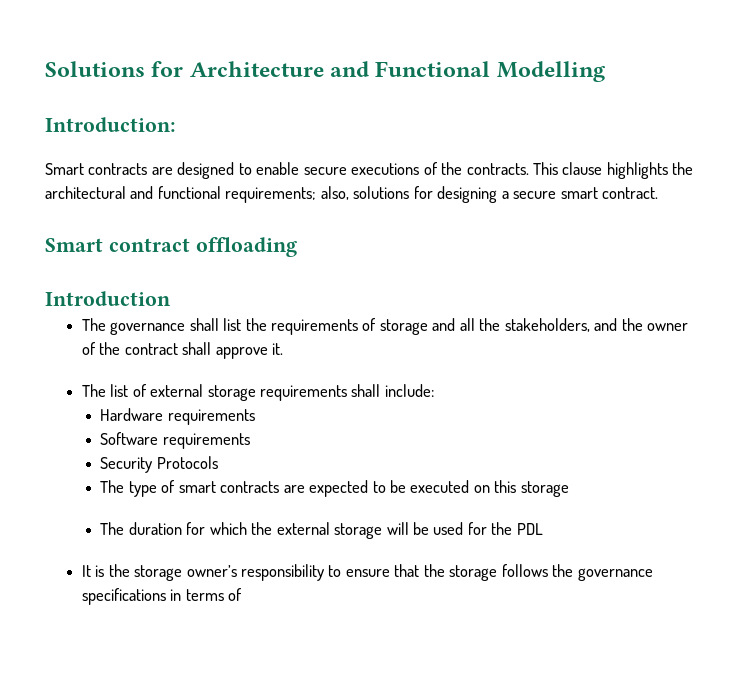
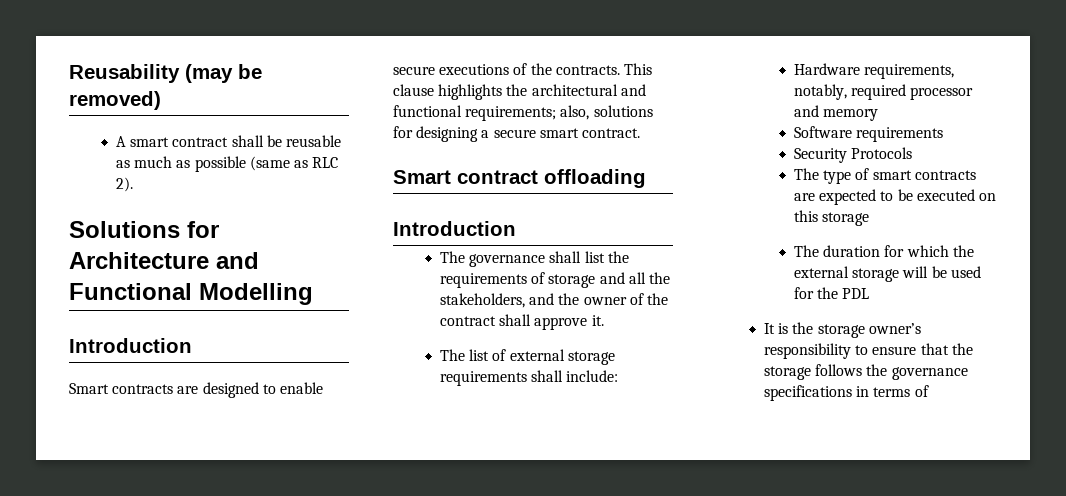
(45, 69) none -> [69,64,262,83] [69,91,161,110] [116,135,341,147] [116,156,339,172] [116,177,134,192] Reusability (may be removed) // A smart contract shall be reusable as much as possible (same as RLC 2). //
[45,117,176,132] Introduction: -> [69,338,192,353] Introduction
[167,409,255,425] requirements -> [864,64,955,79] [794,84,974,100] [794,105,879,121] requirements, notably, required processor and memory

